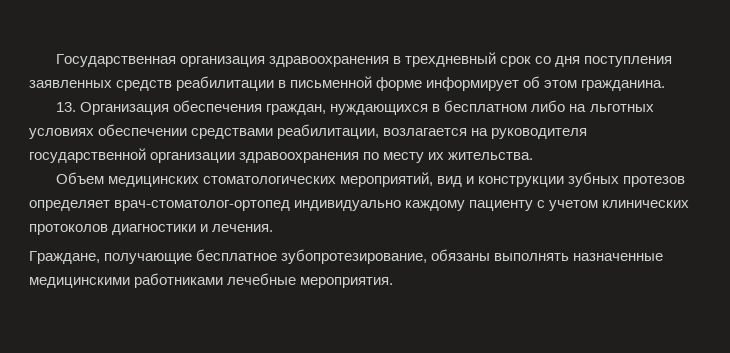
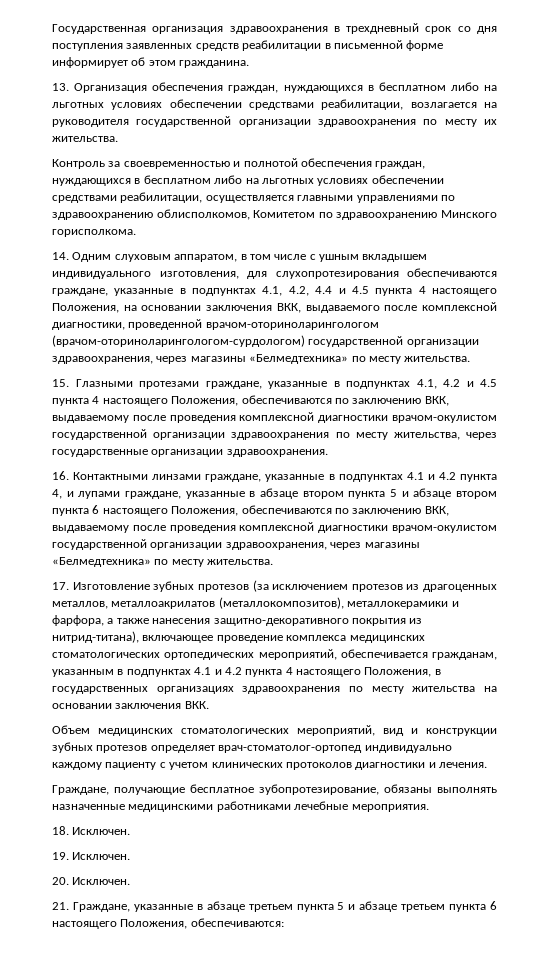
(534, 156) none -> [52,158,426,169] [52,175,444,186] [52,192,455,203] [52,209,498,220] [52,229,136,237] [52,252,428,262] [52,268,497,279] [52,286,498,296] [52,302,497,313] [52,319,379,330] [52,335,479,347] [52,354,471,364] [52,379,497,389] [52,395,449,406] [52,412,497,423] [52,429,498,440] [52,449,328,457] [52,471,498,482] [52,488,498,499] [52,505,449,516] [52,522,497,533] [52,539,420,550] [52,557,274,567] [52,580,497,592] [52,597,459,609] [52,615,423,626] [52,631,425,643] [52,649,497,660] [52,667,441,677] [52,686,498,694] [52,701,209,709] // Контроль за своевременностью и полнотой обеспечения граждан, нуждающихся в бесплатном либо на льготных условиях обеспечении средствами реабилитации, осуществляется главными управлениями по здравоохранению облисполкомов, Комитетом по здравоохранению Минского горисполкома. // 14. Одним слуховым аппаратом, в том числе с ушным вкладышем индивидуального изготовления, для слухопротезирования обеспечиваются граждане, указанные в подпунктах 4.1, 4.2, 4.4 и 4.5 пункта 4 настоящего Положения, на основании заключения ВКК, выдаваемого после комплексной диагностики, проведенной врачом-оториноларингологом (врачом-оториноларингологом-сурдологом) государственной организации здравоохранения, через магазины «Белмедтехника» по месту жительства. // 15. Глазными протезами граждане, указанные в подпунктах 4.1, 4.2 и 4.5 пункта 4 настоящего Положения, обеспечиваются по заключению ВКК, выдаваемому после проведения комплексной диагностики врачом-окулистом государственной организации здравоохранения по месту жительства, через государственные организации здравоохранения. // 16. Контактными линзами граждане, указанные в подпунктах 4.1 и 4.2 пункта 4, и лупами граждане, указанные в абзаце втором пункта 5 и абзаце втором пункта 6 настоящего Положения, обеспечиваются по заключению ВКК, выдаваемому после проведения комплексной диагностики врачом-окулистом государственной организации здравоохранения, через магазины «Белмедтехника» по месту жительства. // 17. Изготовление зубных протезов (за исключением протезов из драгоценных металлов, металлоакрилатов (металлокомпозитов), металлокерамики и фарфора, а также нанесения защитно-декоративного покрытия из нитрид-титана), включающее проведение комплекса медицинских стоматологических ортопедических мероприятий, обеспечивается гражданам, указанным в подпунктах 4.1 и 4.2 пункта 4 настоящего Положения, в государственных организациях здравоохранения по месту жительства на основании заключения ВКК.
(394, 282) none -> [52,826,131,835] [52,852,131,860] [52,877,131,885] [52,901,498,912] [52,918,284,929] // 18. Исключен. // 19. Исключен. // 20. Исключен. // 21. Граждане, указанные в абзаце третьем пункта 5 и абзаце третьем пункта 6 настоящего Положения, обеспечиваются:

